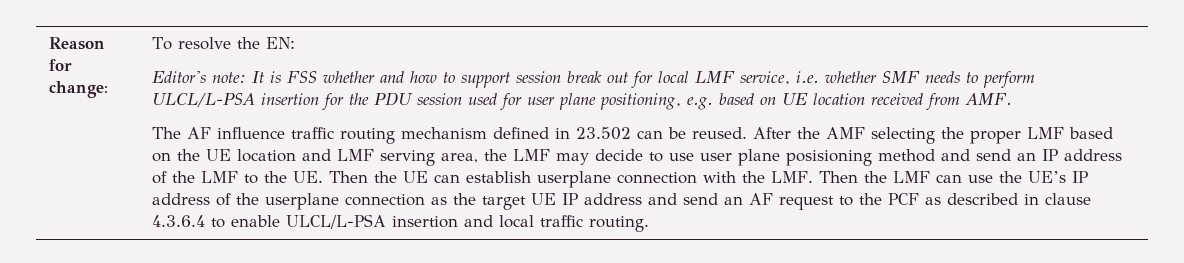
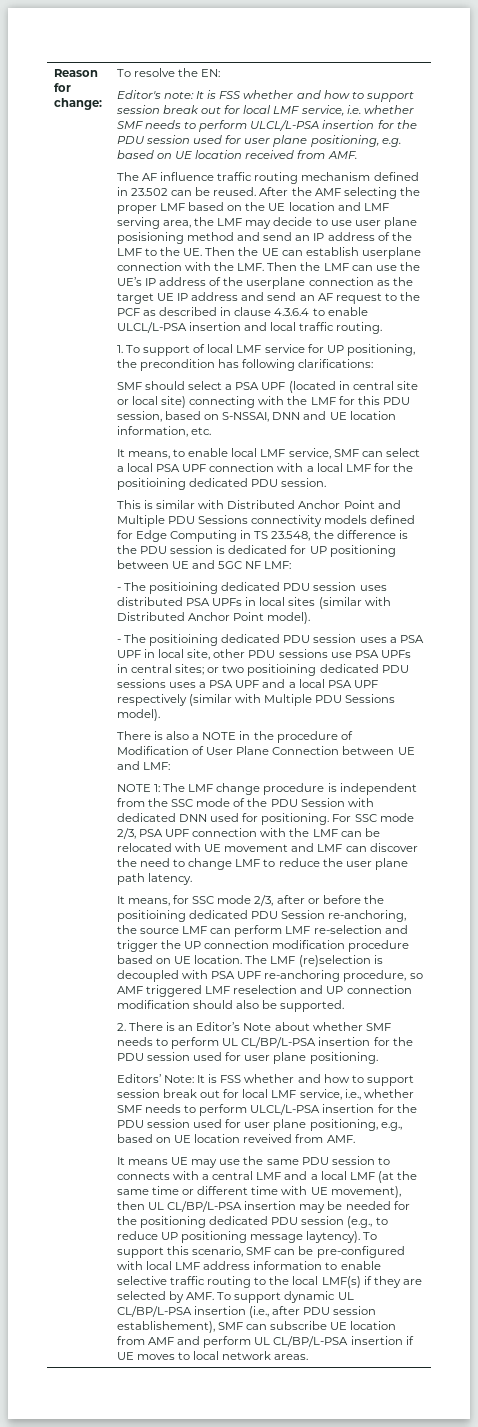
(650, 224) none -> [116,344,415,356] [116,359,374,371] [116,381,418,393] [116,396,410,408] [116,411,396,422] [116,426,212,437] [116,448,420,459] [116,463,414,472] [116,478,327,490] [116,500,401,509] [116,515,416,527] [116,530,408,542] [116,545,396,557] [116,560,292,569] [116,582,387,594] [116,597,391,609] [116,612,311,624] [116,634,424,646] [116,649,411,660] [116,664,409,676] [116,679,378,688] [116,694,396,706] [116,709,160,721] [116,731,353,743] [116,746,415,755] [116,761,171,770] [116,783,417,795] [116,798,374,807] [116,813,414,825] [116,828,380,839] [116,843,418,852] [116,858,408,870] [116,873,193,885] [116,895,384,906] [116,910,407,922] [116,925,408,937] [116,940,410,952] [116,955,383,967] [116,970,423,982] [116,985,412,997] [116,1000,345,1012] [116,1022,391,1031] [116,1037,413,1049] [116,1052,378,1064] [116,1074,414,1086] [116,1089,414,1100] [116,1104,417,1116] [116,1119,402,1131] [116,1134,355,1143] [116,1156,390,1168] [116,1171,418,1183] [116,1186,401,1198] [116,1201,410,1213] [116,1216,388,1228] [116,1231,378,1243] [116,1246,405,1258] [116,1261,381,1270] [116,1276,422,1288] [116,1291,354,1303] [116,1306,377,1318] [116,1321,397,1333] [116,1336,414,1348] [116,1351,309,1360] // 1. To support of local LMF service for UP positioning, the precondition has following clarifications: // SMF should select a PSA UPF (located in central site or local site) connecting with the LMF for this PDU session, based on S-NSSAI, DNN and UE location information, etc. // It means, to enable local LMF service, SMF can select a local PSA UPF connection with a local LMF for the positioining dedicated PDU session. // This is similar with Distributed Anchor Point and Multiple PDU Sessions connectivity models defined for Edge Computing in TS 23.548, the difference is the PDU session is dedicated for UP positioning between UE and 5GC NF LMF: // - The positioining dedicated PDU session uses distributed PSA UPFs in local sites (similar with Distributed Anchor Point model). // - The positioining dedicated PDU session uses a PSA UPF in local site, other PDU sessions use PSA UPFs in central sites; or two positioining dedicated PDU sessions uses a PSA UPF and a local PSA UPF respectively (similar with Multiple PDU Sessions model). // There is also a NOTE in the procedure of Modification of User Plane Connection between UE and LMF: // NOTE 1: The LMF change procedure is independent from the SSC mode of the PDU Session with dedicated DNN used for positioning. For SSC mode 2/3, PSA UPF connection with the LMF can be relocated with UE movement and LMF can discover the need to change LMF to reduce the user plane path latency. // It means, for SSC mode 2/3, after or before the positioining dedicated PDU Session re-anchoring, the source LMF can perform LMF re-selection and trigger the UP connection modification procedure based on UE location. The LMF (re)selection is decoupled with PSA UPF re-anchoring procedure, so AMF triggered LMF reselection and UP connection modification should also be supported. // 2. There is an Editor’s Note about whether SMF needs to perform UL CL/BP/L-PSA insertion for the PDU session used for user plane positioning. // Editors’ Note: It is FSS whether and how to support session break out for local LMF service, i.e., whether SMF needs to perform ULCL/L-PSA insertion for the PDU session used for user plane positioning, e.g., based on UE location reveived from AMF. // It means UE may use the same PDU session to connects with a central LMF and a local LMF (at the same time or different time with UE movement), then UL CL/BP/L-PSA insertion may be needed for the positioning dedicated PDU session (e.g., to reduce UP positioning message laytency). To support this scenario, SMF can be pre-configured with local LMF address information to enable selective traffic routing to the local LMF(s) if they are selected by AMF. To support dynamic UL CL/BP/L-PSA insertion (i.e., after PDU session establishement), SMF can subscribe UE location from AMF and perform UL CL/BP/L-PSA insertion if UE moves to local network areas.

